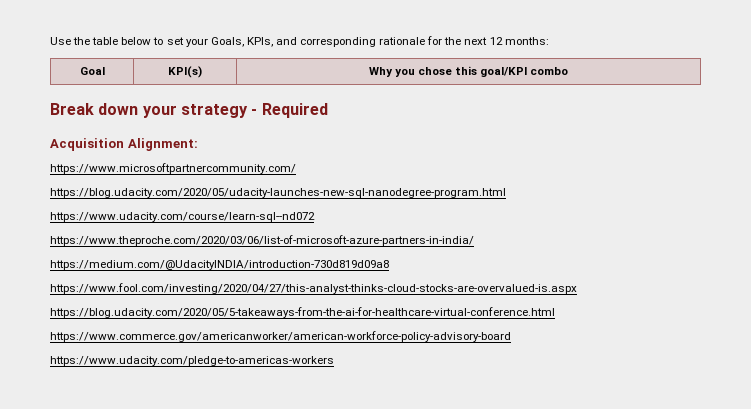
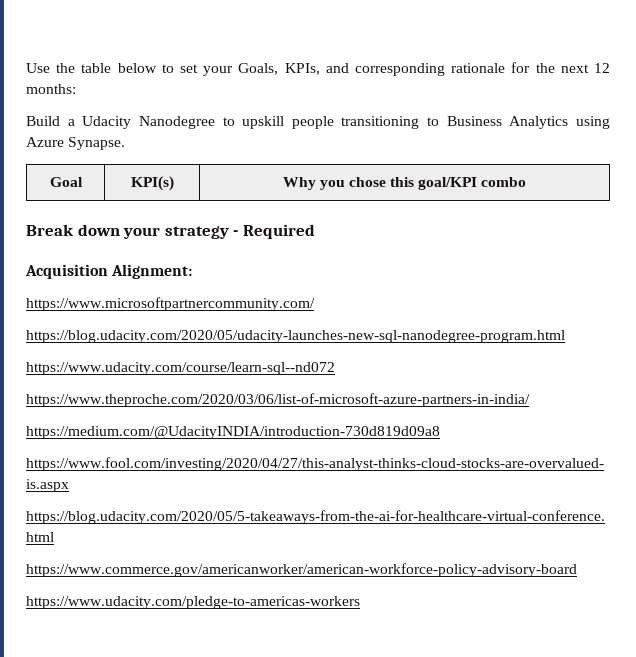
(549, 41) none -> [26,116,610,129] [26,137,126,150] // Build a Udacity Nanodegree to upskill people transitioning to Business Analytics using Azure Synapse.

